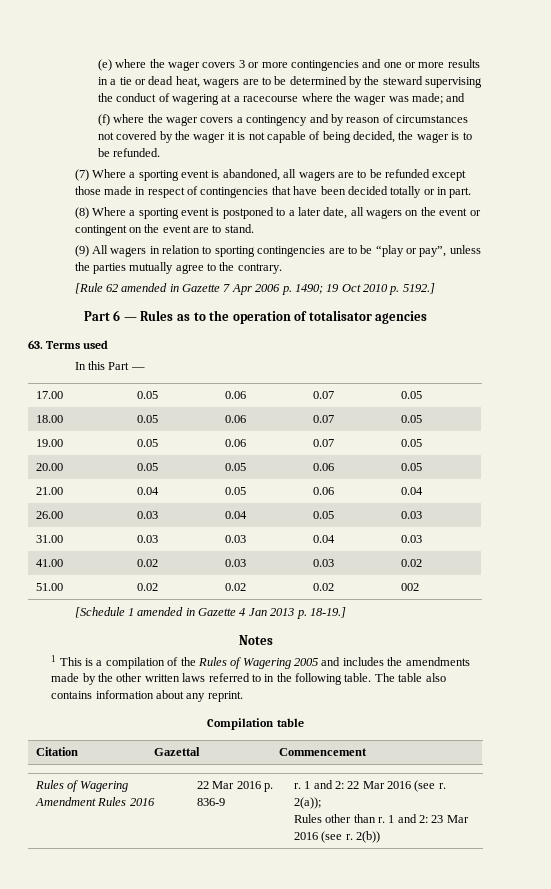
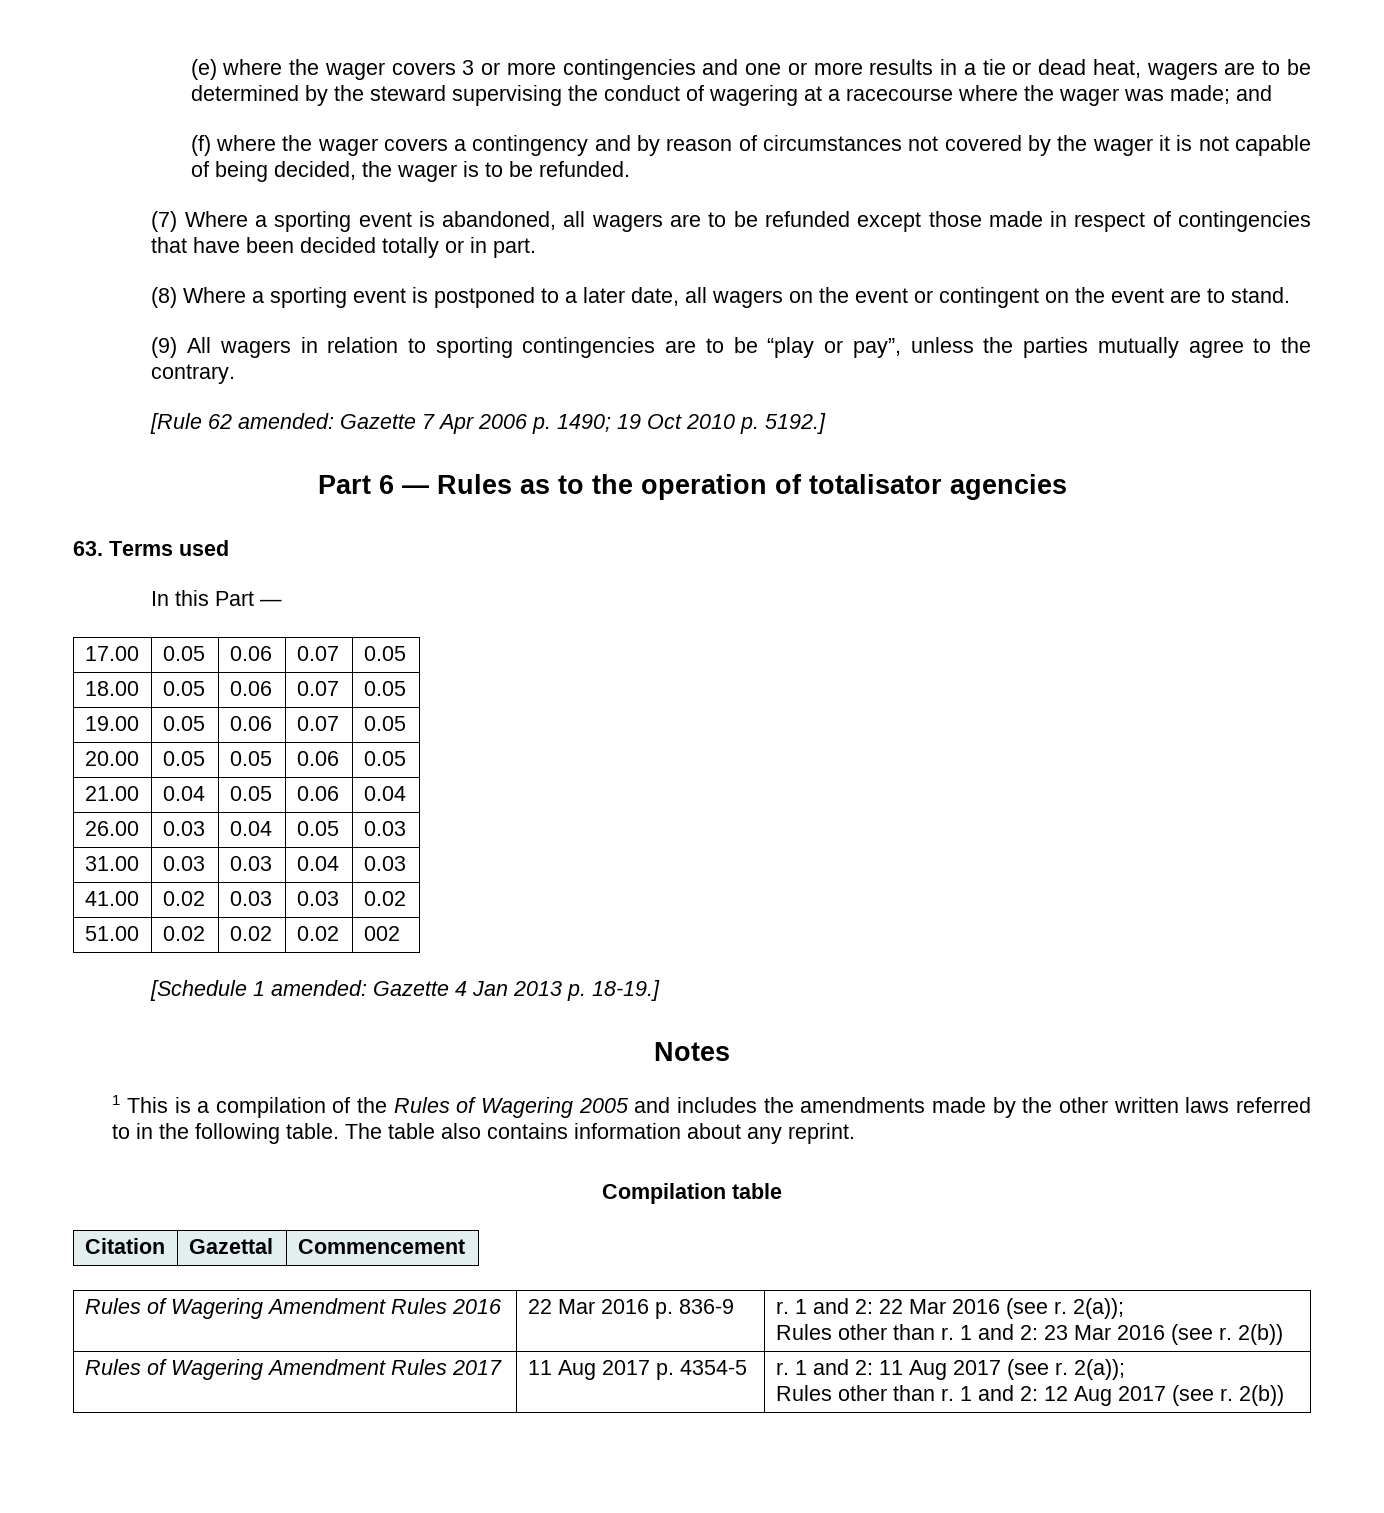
[121,283,179,292] amended in -> [238,413,335,429] amended:
[137,607,195,616] amended in -> [271,980,368,996] amended:
(380, 837) none -> [84,1359,502,1380] [527,1360,747,1380] [775,1359,1125,1380] [775,1385,1284,1406] // Rules of Wagering Amendment Rules 2017 | 11 Aug 2017 p. 4354-5 | r. 1 and 2: 11 Aug 2017 (see r. 2(a)); // Rules other than r. 1 and 2: 12 Aug 2017 (see r. 2(b))

